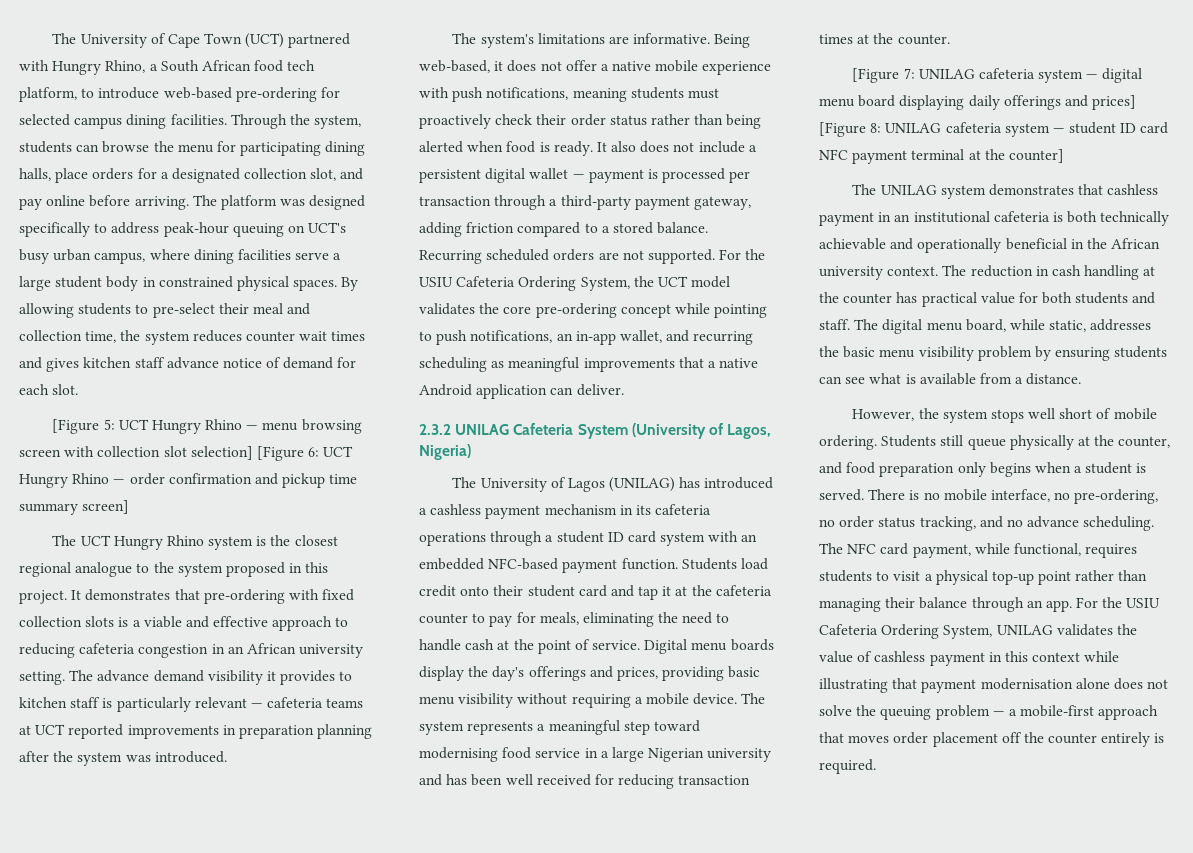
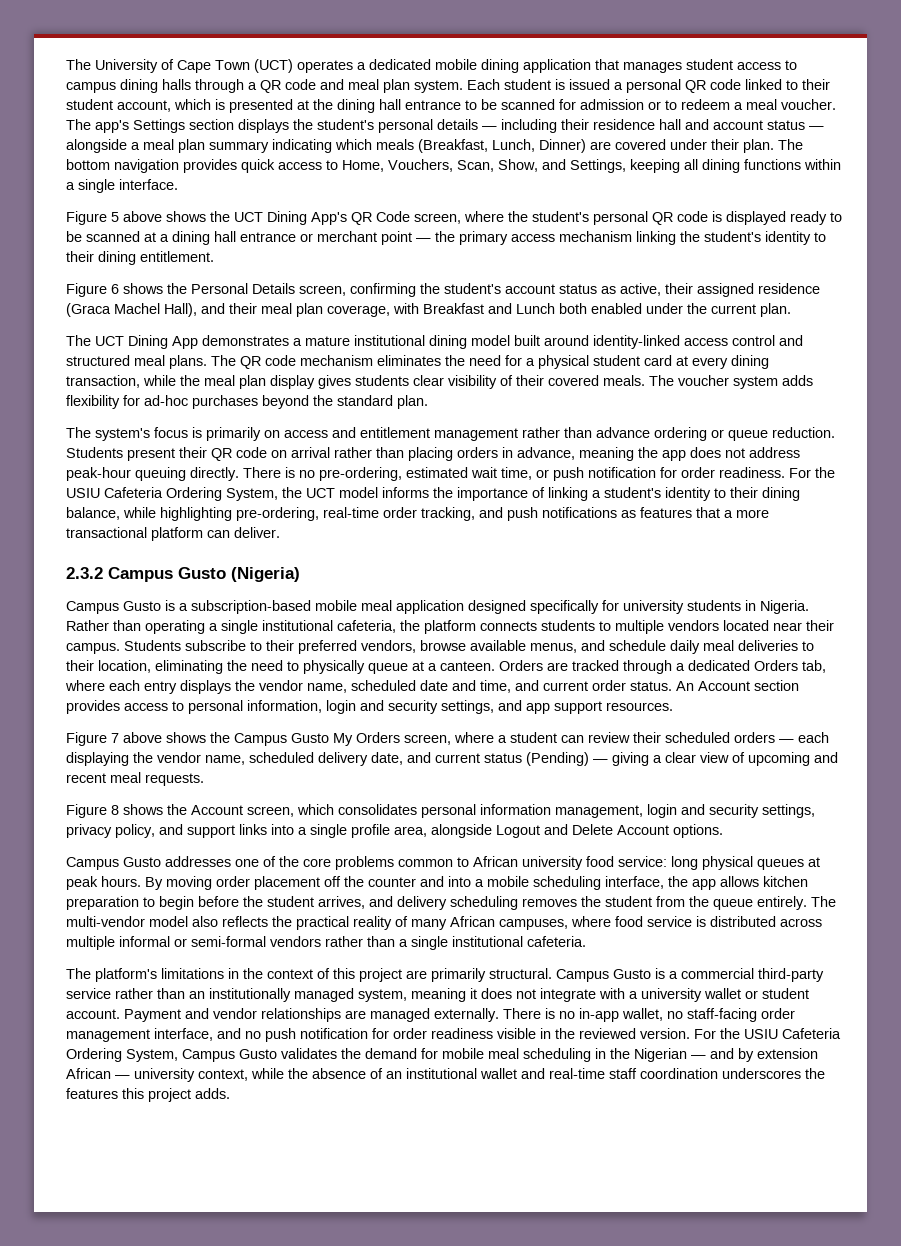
[288,33,351,48] [19,60,316,75] [19,87,340,102] [19,114,362,129] [19,141,366,156] [19,168,364,183] [19,195,366,210] [19,222,347,237] [19,249,342,264] [19,276,359,291] [19,303,311,318] [19,330,366,345] [19,357,357,372] [19,384,79,395] [52,419,362,434] [19,446,354,461] [19,473,358,488] [19,500,130,515] [52,535,338,550] [19,562,329,577] [19,589,355,604] [19,616,349,631] [19,643,364,658] [19,670,353,685] [19,697,364,712] [19,724,373,739] [19,751,227,766] [452,33,751,48] [419,60,772,75] [419,87,719,102] [419,114,762,129] [419,141,757,156] [419,168,751,183] [419,195,751,210] [419,222,709,237] [419,249,715,264] partnered with Hungry Rhino, a South African food tech platform, to introduce web-based pre-ordering for selected campus dining facilities. Through the system, students can browse the menu for participating dining halls, place orders for a designated collection slot, and pay online before arriving. The platform was designed specifically to address peak-hour queuing on UCT's busy urban campus, where dining facilities serve a large student body in constrained physical spaces. By allowing students to pre-select their meal and collection time, the system reduces counter wait times and gives kitchen staff advance notice of demand for each slot. // [Figure 5: UCT Hungry Rhino — menu browsing screen with collection slot selection] [Figure 6: UCT Hungry Rhino — order confirmation and pickup time summary screen] // The UCT Hungry Rhino system is the closest regional analogue to the system proposed in this project. It demonstrates that pre-ordering with fixed collection slots is a viable and effective approach to reducing cafeteria congestion in an African university setting. The advance demand visibility it provides to kitchen staff is particularly relevant — cafeteria teams at UCT reported improvements in preparation planning after the system was introduced. // The system's limitations are informative. Being web-based, it does not offer a native mobile experience with push notifications, meaning students must proactively check their order status rather than being alerted when food is ready. It also does not include a persistent digital wallet — payment is processed per transaction through a third-party payment gateway, adding friction compared to a stored balance. Recurring scheduled orders are not supported. -> [297,59,797,73] [66,79,830,93] [66,99,836,113] [66,119,824,133] [66,139,803,153] [66,159,841,173] [66,179,178,193] [66,211,842,225] [66,231,826,245] [66,251,214,265] [66,283,820,297] [66,303,791,317] [66,335,803,349] [66,355,769,369] [66,375,813,389] [66,395,428,409] [66,427,835,441] [66,447,800,461] [66,467,785,481] operates a dedicated mobile dining application that manages student access to campus dining halls through a QR code and meal plan system. Each student is issued a personal QR code linked to their student account, which is presented at the dining hall entrance to be scanned for admission or to redeem a meal voucher. The app's Settings section displays the student's personal details — including their residence hall and account status — alongside a meal plan summary indicating which meals (Breakfast, Lunch, Dinner) are covered under their plan. The bottom navigation provides quick access to Home, Vouchers, Scan, Show, and Settings, keeping all dining functions within a single interface. // Figure 5 above shows the UCT Dining App's QR Code screen, where the student's personal QR code is displayed ready to be scanned at a dining hall entrance or merchant point — the primary access mechanism linking the student's identity to their dining entitlement. // Figure 6 shows the Personal Details screen, confirming the student's account status as active, their assigned residence (Graca Machel Hall), and their meal plan coverage, with Breakfast and Lunch both enabled under the current plan. // The UCT Dining App demonstrates a mature institutional dining model built around identity-linked access control and structured meal plans. The QR code mechanism eliminates the need for a physical student card at every dining transaction, while the meal plan display gives students clear visibility of their covered meals. The voucher system adds flexibility for ad-hoc purchases beyond the standard plan. // The system's focus is primarily on access and entitlement management rather than advance ordering or queue reduction. Students present their QR code on arrival rather than placing orders in advance, meaning the app does not address peak-hour queuing directly. There is no pre-ordering, estimated wait time, or push notification for order readiness.
[419,303,768,318] [419,330,754,345] [419,357,759,372] [419,384,624,399] [419,423,772,439] [419,444,471,460] [452,477,774,492] [419,504,712,519] [419,531,758,546] [419,558,768,573] [419,585,772,600] [419,612,730,627] [419,639,774,654] [419,666,761,681] [419,693,766,708] [419,720,700,735] [419,747,772,762] [419,774,751,789] [819,33,950,45] [852,68,1143,83] [819,95,1137,110] [819,122,1169,137] [819,149,1064,164] [852,184,1159,199] [819,211,1170,226] [819,238,1161,253] [819,265,1156,280] [819,292,1156,307] [819,319,1152,334] [819,346,1168,361] [819,373,1082,385] [852,408,1157,423] [819,435,1171,450] [819,462,1147,477] [819,489,1159,504] [819,516,1155,531] [819,543,1138,558] [819,570,1148,585] [819,597,1161,612] [819,624,1137,639] [819,651,1120,666] [819,678,1169,693] [819,705,1159,720] [819,732,1165,747] [819,759,876,774] validates the core pre-ordering concept while pointing to push notifications, an in-app wallet, and recurring scheduling as meaningful improvements that a native Android application can deliver. // 2.3.2 UNILAG Cafeteria System (University of Lagos, Nigeria) // The University of Lagos (UNILAG) has introduced a cashless payment mechanism in its cafeteria operations through a student ID card system with an embedded NFC-based payment function. Students load credit onto their student card and tap it at the cafeteria counter to pay for meals, eliminating the need to handle cash at the point of service. Digital menu boards display the day's offerings and prices, providing basic menu visibility without requiring a mobile device. The system represents a meaningful step toward modernising food service in a large Nigerian university and has been well received for reducing transaction times at the counter. // [Figure 7: UNILAG cafeteria system — digital menu board displaying daily offerings and prices] [Figure 8: UNILAG cafeteria system — student ID card NFC payment terminal at the counter] // The UNILAG system demonstrates that cashless payment in an institutional cafeteria is both technically achievable and operationally beneficial in the African university context. The reduction in cash handling at the counter has practical value for both students and staff. The digital menu board, while static, addresses the basic menu visibility problem by ensuring students can see what is available from a distance. // However, the system stops well short of mobile ordering. Students still queue physically at the counter, and food preparation only begins when a student is served. There is no mobile interface, no pre-ordering, no order status tracking, and no advance scheduling. The NFC card payment, while functional, requires students to visit a physical top-up point rather than managing their balance through an app. For the USIU Cafeteria Ordering System, UNILAG validates the value of cashless payment in this context while illustrating that payment modernisation alone does not solve the queuing problem — a mobile-first approach that moves order placement off the counter entirely is required. -> [382,487,800,501] [66,507,769,521] [66,527,280,541] [66,567,300,582] [66,600,809,614] [66,620,834,634] [66,640,814,654] [66,660,826,674] [65,680,799,694] [66,700,673,714] [66,732,829,746] [66,752,838,766] [66,772,204,786] [66,804,815,818] [66,824,723,838] [66,856,820,870] [66,876,808,890] [66,896,836,910] [66,916,822,930] [66,936,586,950] [66,968,824,982] [66,988,809,1002] [66,1008,795,1022] [66,1028,841,1042] [66,1048,818,1062] [66,1068,825,1082] [66,1088,230,1102] informs the importance of linking a student's identity to their dining balance, while highlighting pre-ordering, real-time order tracking, and push notifications as features that a more transactional platform can deliver. // 2.3.2 Campus Gusto (Nigeria) // Campus Gusto is a subscription-based mobile meal application designed specifically for university students in Nigeria. Rather than operating a single institutional cafeteria, the platform connects students to multiple vendors located near their campus. Students subscribe to their preferred vendors, browse available menus, and schedule daily meal deliveries to their location, eliminating the need to physically queue at a canteen. Orders are tracked through a dedicated Orders tab, where each entry displays the vendor name, scheduled date and time, and current order status. An Account section provides access to personal information, login and security settings, and app support resources. // Figure 7 above shows the Campus Gusto My Orders screen, where a student can review their scheduled orders — each displaying the vendor name, scheduled delivery date, and current status (Pending) — giving a clear view of upcoming and recent meal requests. // Figure 8 shows the Account screen, which consolidates personal information management, login and security settings, privacy policy, and support links into a single profile area, alongside Logout and Delete Account options. // Campus Gusto addresses one of the core problems common to African university food service: long physical queues at peak hours. By moving order placement off the counter and into a mobile scheduling interface, the app allows kitchen preparation to begin before the student arrives, and delivery scheduling removes the student from the queue entirely. The multi-vendor model also reflects the practical reality of many African campuses, where food service is distributed across multiple informal or semi-formal vendors rather than a single institutional cafeteria. // The platform's limitations in the context of this project are primarily structural. Campus Gusto is a commercial third-party service rather than an institutionally managed system, meaning it does not integrate with a university wallet or student account. Payment and vendor relationships are managed externally. There is no in-app wallet, no staff-facing order management interface, and no push notification for order readiness visible in the reviewed version. For the USIU Cafeteria Ordering System, Campus Gusto validates the demand for mobile meal scheduling in the Nigerian — and by extension African — university context, while the absence of an institutional wallet and real-time staff coordination underscores the features this project adds.

